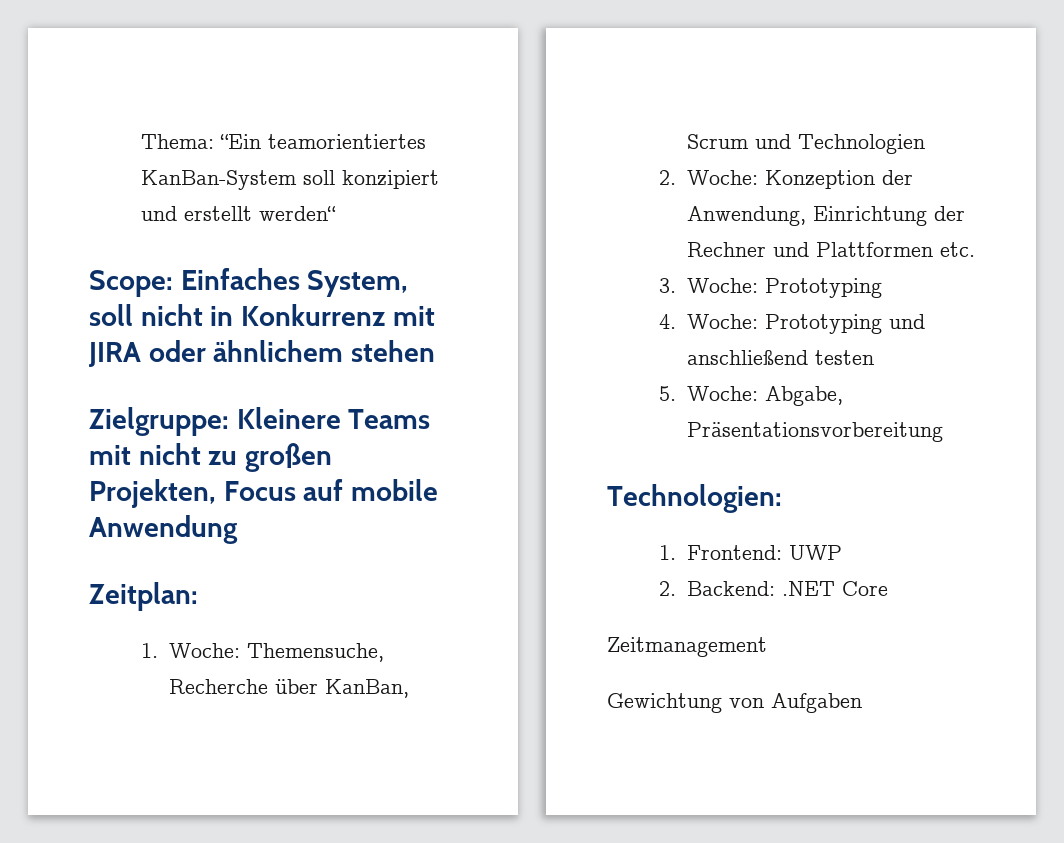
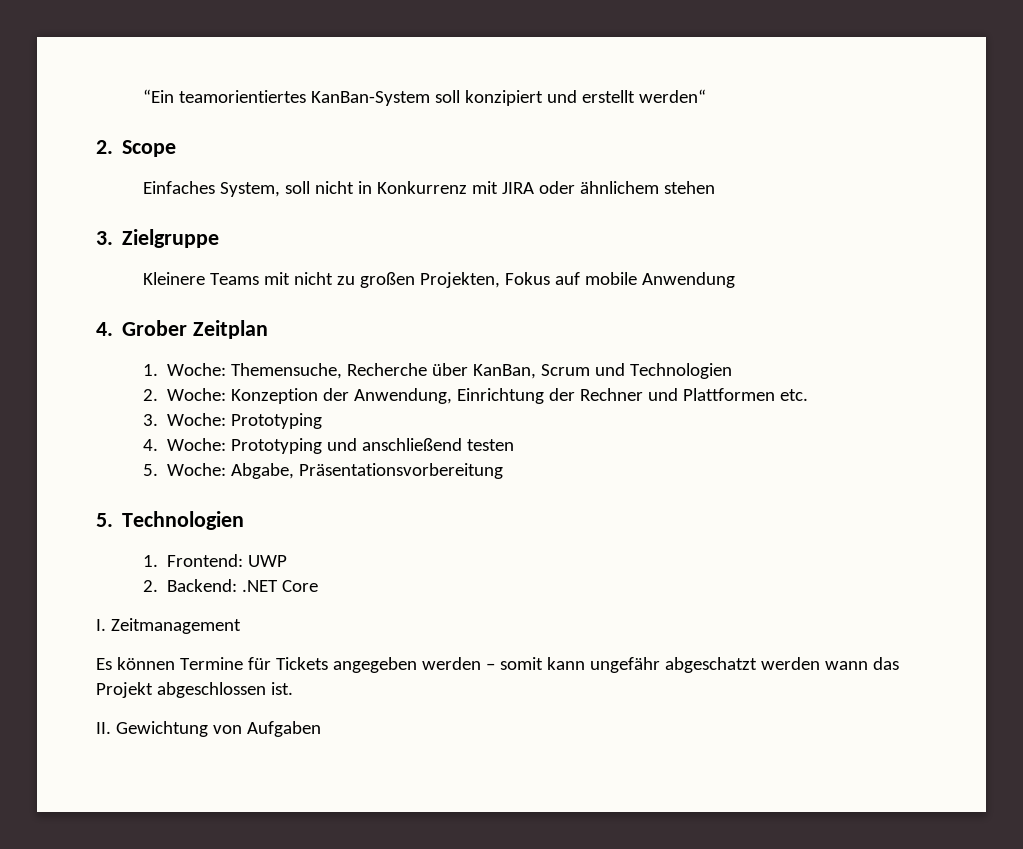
[141,134,215,149] Thema: -> (143, 96) none
[89,270,173,297] Scope: -> [96,140,177,157] 2. Scope //
[89,407,229,436] Zielgruppe: -> [96,229,220,248] 3. Zielgruppe //
[223,481,296,501] Focus -> [505,272,551,285] Fokus
[89,582,198,611] Zeitplan: -> [96,320,269,339] 4. Grober Zeitplan
[607,484,782,513] Technologien: -> [96,511,245,530] 5. Technologien
(888, 588) none -> [96,619,106,631] I.
(767, 647) none -> [96,657,899,673] [96,682,293,698] [96,722,111,734] Es können Termine für Tickets angegeben werden – somit kann ungefähr abgeschatzt werden wann das Projekt abgeschlossen ist. // II.

